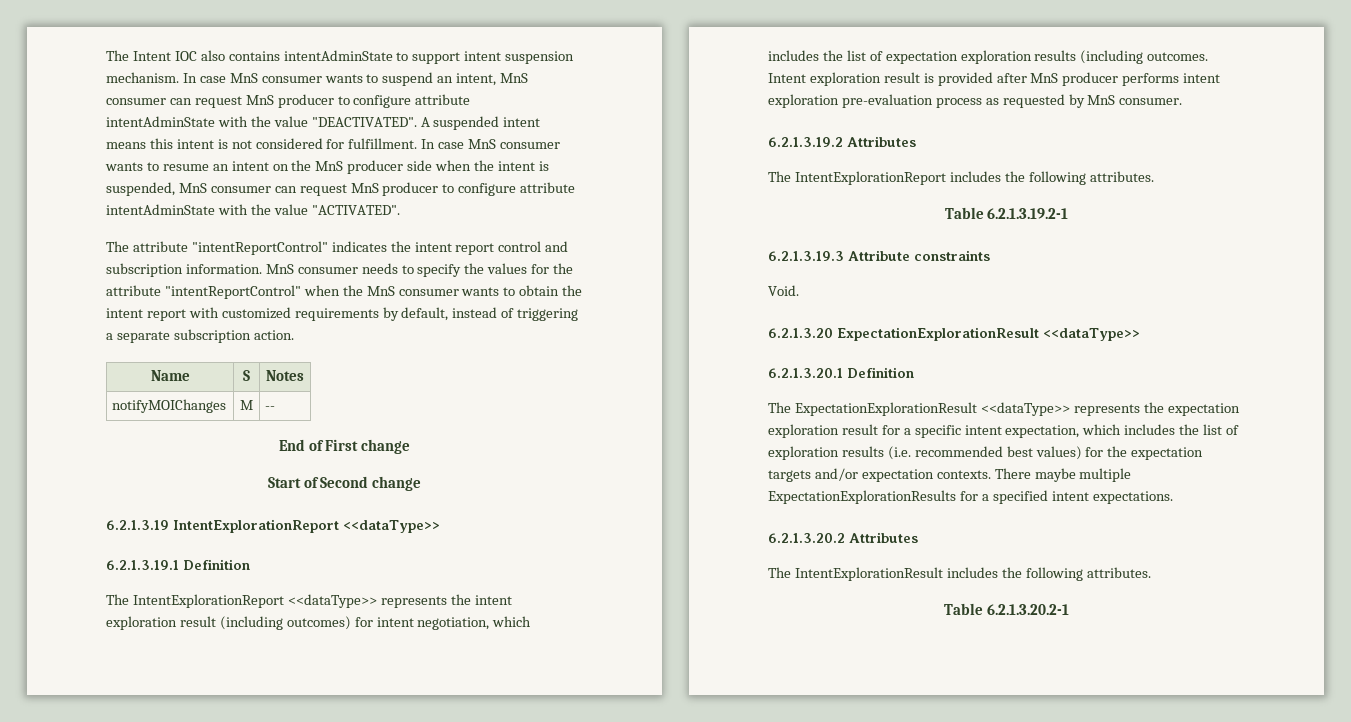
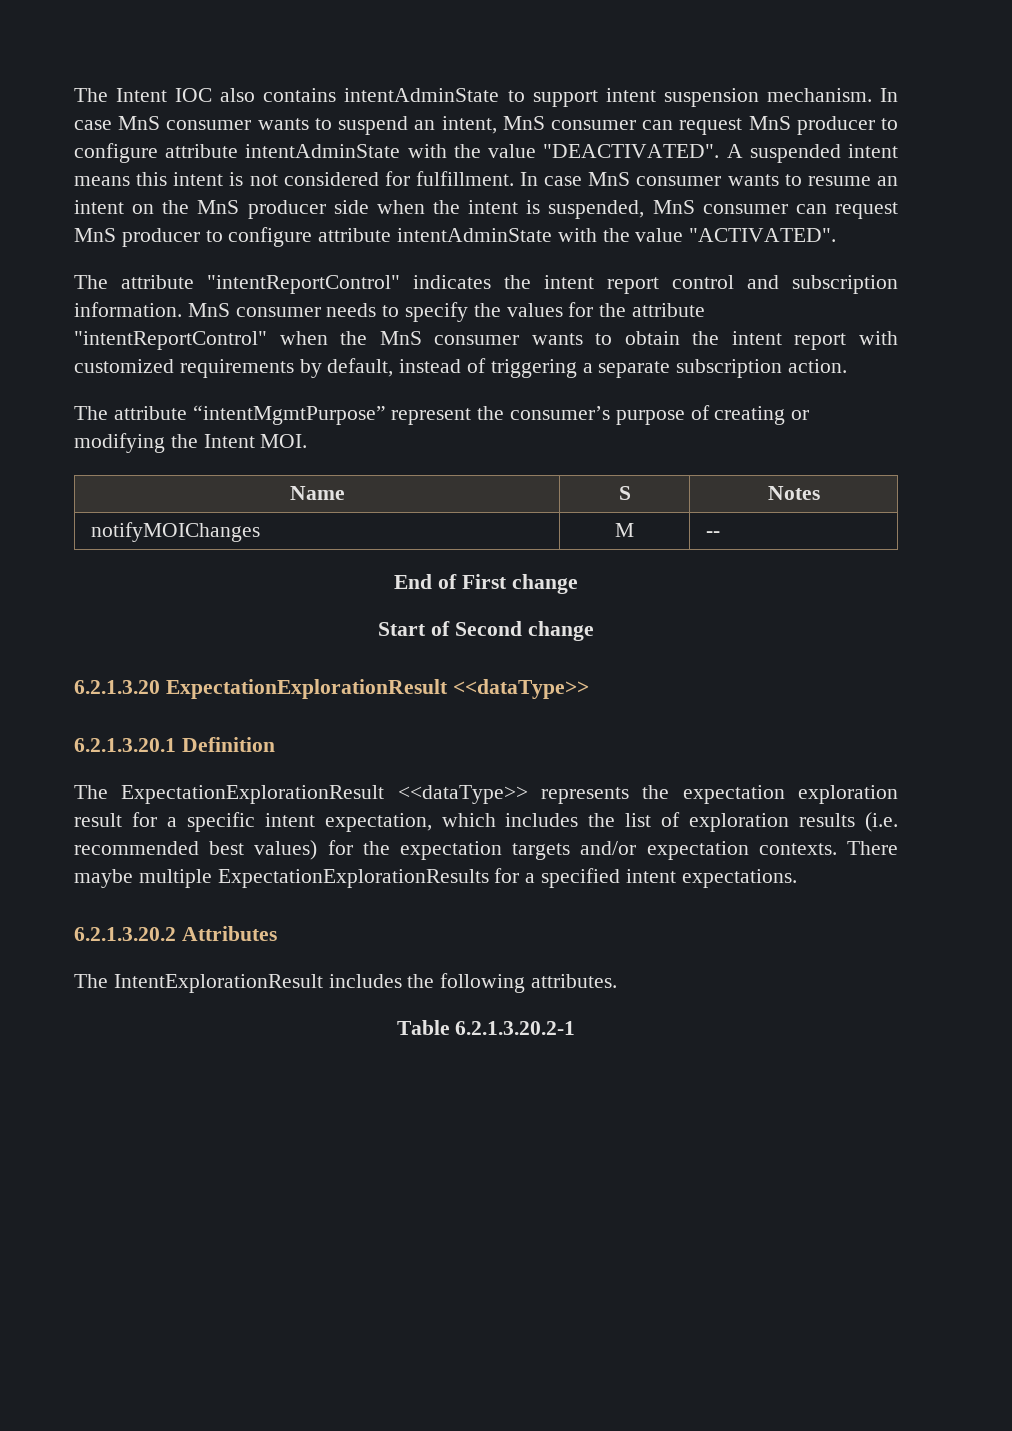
(294, 335) none -> [74,405,810,425] [74,433,308,453] // The attribute “intentMgmtPurpose” represent the consumer’s purpose of creating or modifying the Intent MOI.
[106,519,440,533] [106,559,250,570] [106,594,512,608] [106,616,532,630] [768,50,1209,64] [768,72,1221,86] [768,94,1183,108] [768,136,916,147] [768,171,1154,185] [944,207,1069,219] [768,250,990,261] [768,285,799,296] // 6.2.1.3.19 IntentExplorationReport <<dataType>> // 6.2.1.3.19.1 Definition // The IntentExplorationReport <<dataType>> represents the intent exploration result (including outcomes) for intent negotiation, which includes the list of expectation exploration results (including outcomes. Intent exploration result is provided after MnS producer performs intent exploration pre-evaluation process as requested by MnS consumer. // 6.2.1.3.19.2 Attributes // The IntentExplorationReport includes the following attributes. // Table 6.2.1.3.19.2-1 // 6.2.1.3.19.3 Attribute constraints // Void. -> (594, 631) none

